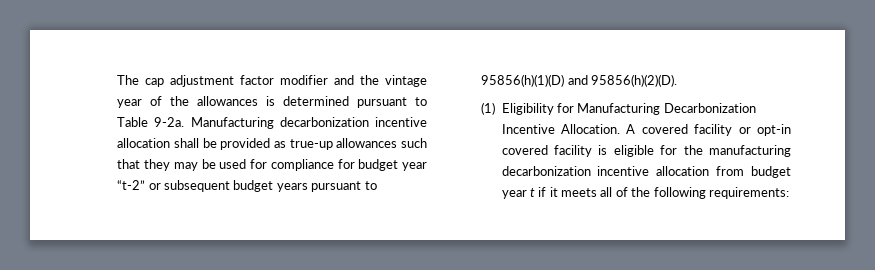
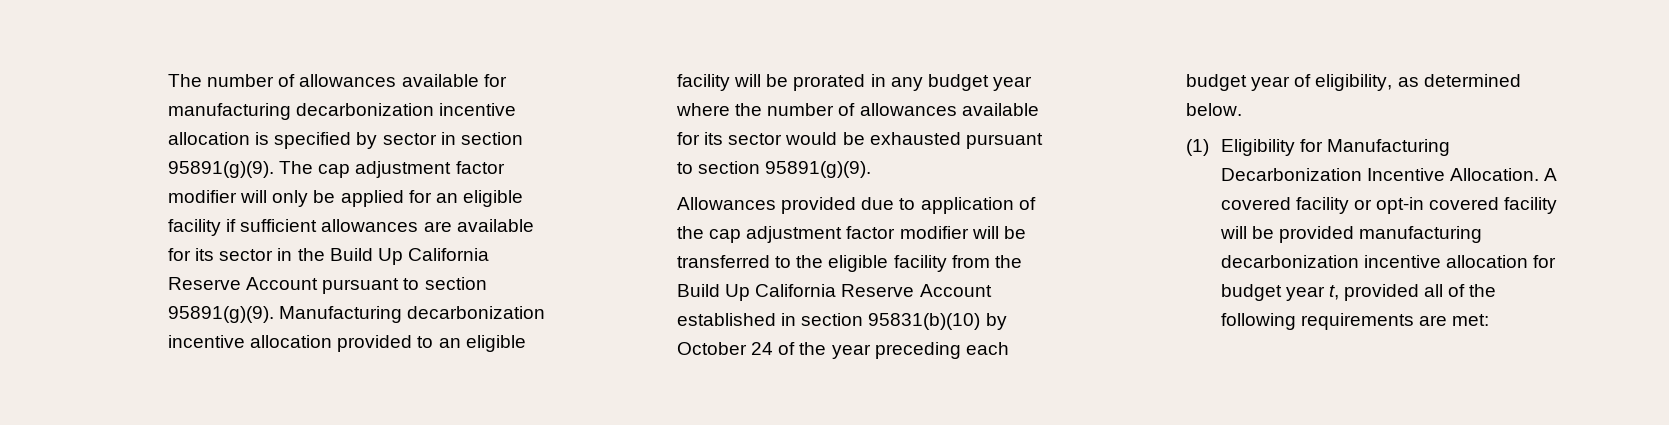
[117,75,427,87] [117,96,427,108] [117,117,427,129] [117,138,428,150] [117,159,427,171] [117,180,377,192] [481,74,678,87] The cap adjustment factor modifier and the vintage year of the allowances is determined pursuant to Table 9-2a. Manufacturing decarbonization incentive allocation shall be provided as true-up allowances such that they may be used for compliance for budget year “t-2” or subsequent budget years pursuant to 95856(h)(1)(D) and 95856(h)(2)(D). -> [168,74,507,87] [168,103,517,120] [168,132,523,149] [168,161,505,178] [168,190,523,207] [168,219,534,236] [168,248,489,265] [168,277,487,294] [168,306,546,323] [168,335,526,352] [677,74,1032,91] [676,103,1039,116] [677,132,1043,149] [677,161,872,178] [677,197,1036,214] [677,226,1026,243] [677,255,1022,272] [677,284,992,301] [677,313,1007,330] [677,342,1009,359] [1186,74,1521,91] [1186,103,1243,116] The number of allowances available for manufacturing decarbonization incentive allocation is specified by sector in section 95891(g)(9). The cap adjustment factor modifier will only be applied for an eligible facility if sufficient allowances are available for its sector in the Build Up California Reserve Account pursuant to section 95891(g)(9). Manufacturing decarbonization incentive allocation provided to an eligible facility will be prorated in any budget year where the number of allowances available for its sector would be exhausted pursuant to section 95891(g)(9). // Allowances provided due to application of the cap adjustment factor modifier will be transferred to the eligible facility from the Build Up California Reserve Account established in section 95831(b)(10) by October 24 of the year preceding each budget year of eligibility, as determined below.
[598,145,791,157] [501,166,791,178] [501,187,598,199] is eligible for the manufacturing decarbonization incentive allocation from budget year t if it meets -> [1219,226,1482,243] [1220,255,1556,268] [1220,284,1419,301] will be provided manufacturing decarbonization incentive allocation for budget year t, provided
[708,187,789,199] requirements: -> [1300,313,1489,330] requirements are met:

